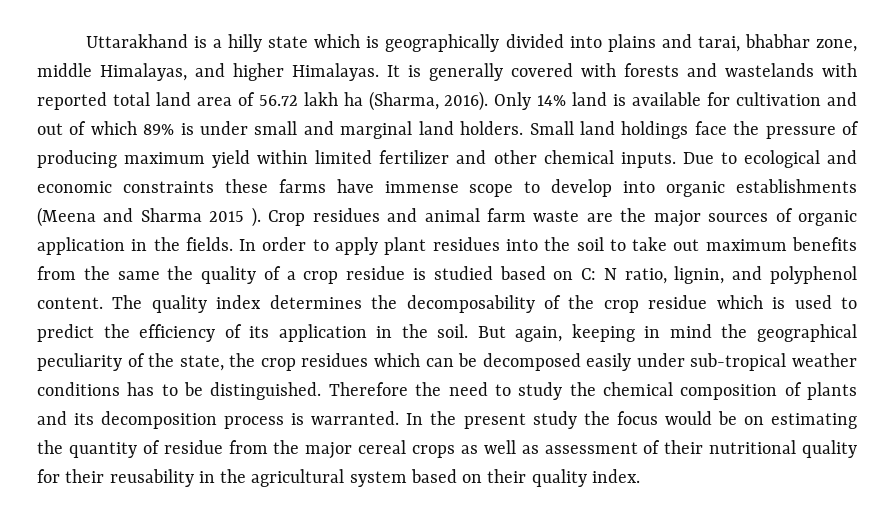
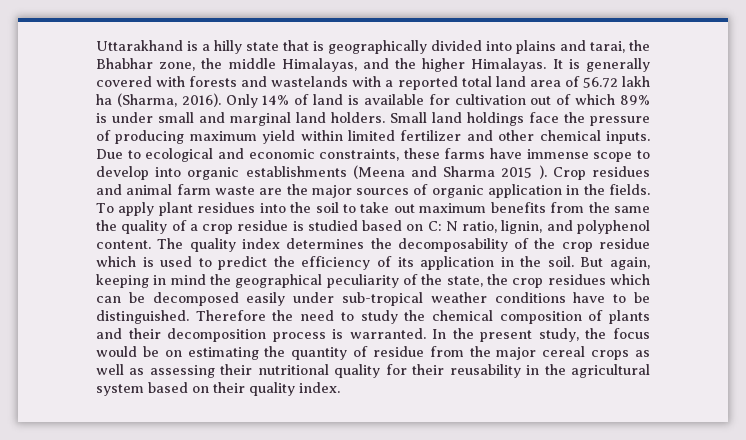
[314,34,361,48] which -> [283,40,309,51] that
[744,34,857,52] bhabhar zone, -> [629,40,650,51] [96,58,223,71] the Bhabhar zone, the
(225, 70) none -> [395,58,417,69] the
(857, 70) none -> [385,80,394,87] a
(567, 100) none -> [294,94,310,105] of
[827,92,858,106] and -> (526, 99) none
[122,181,214,193] constraints -> [319,149,400,161] constraints,
[239,237,329,251] In order to -> [96,203,114,213] To
[127,382,155,396] has -> [573,292,606,303] have
[74,413,95,425] its -> [128,328,161,339] their
[532,411,577,429] study -> [538,328,579,342] study,
[544,440,661,454] assessment of -> [149,365,215,378] assessing

